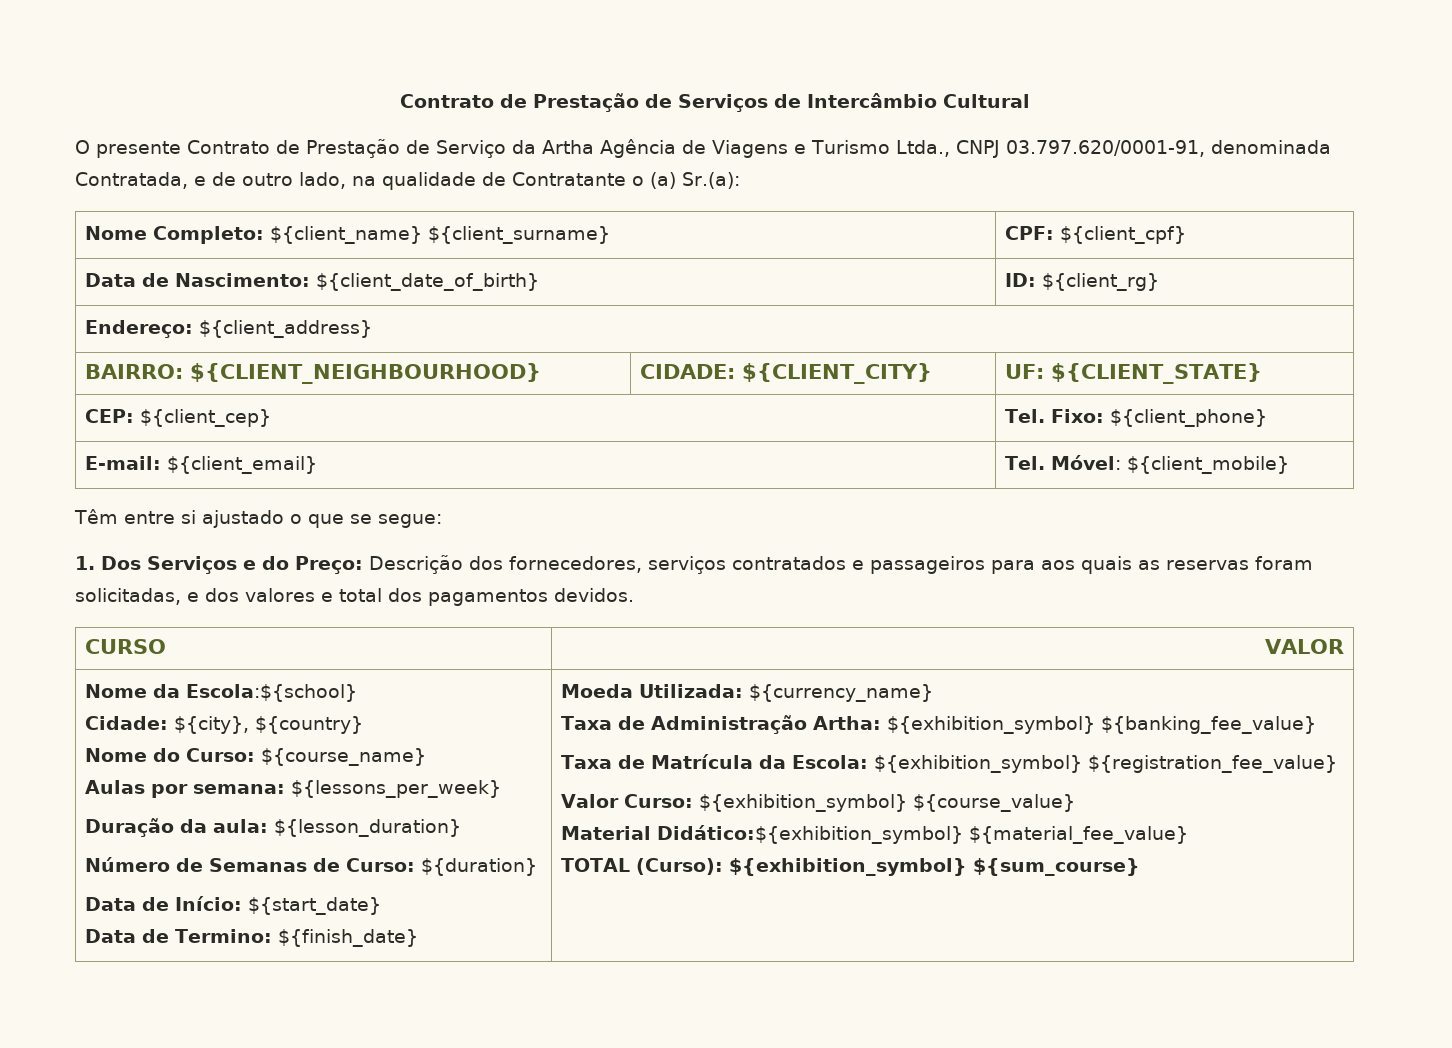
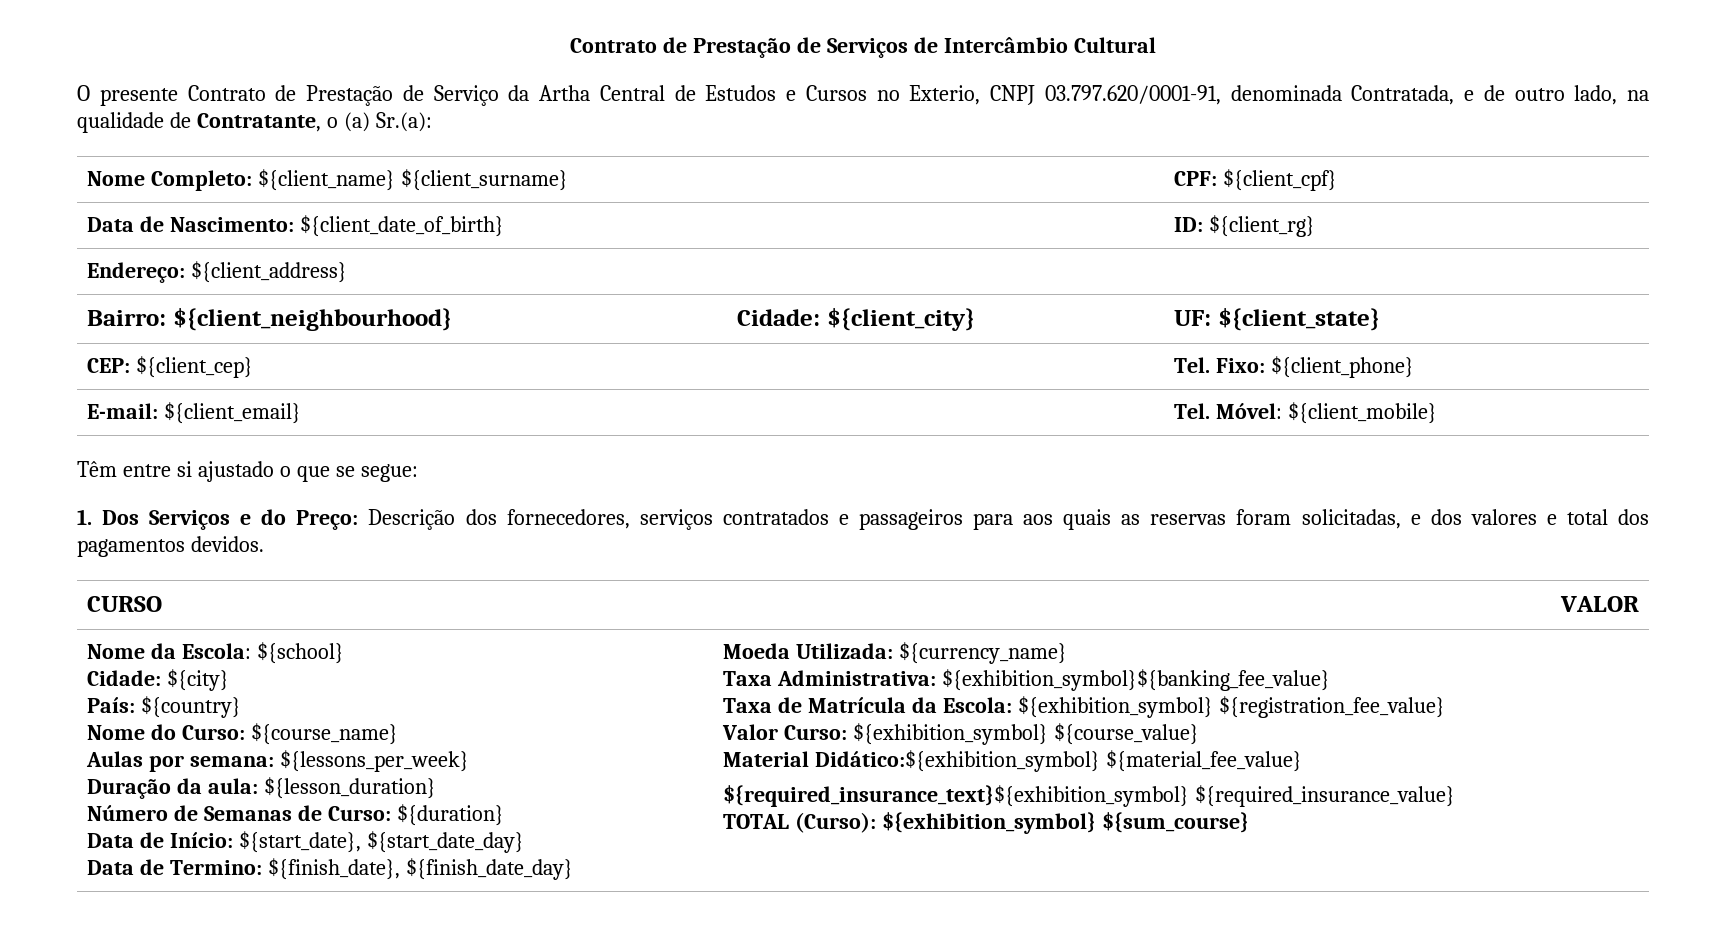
[600,139,950,158] Agência de Viagens e Turismo Ltda., -> [599,85,981,105] Central de Estudos e Cursos no Exterio,
[512,172,626,186] Contratante -> [196,113,321,132] Contratante,
[85,363,542,384] [640,363,933,384] BAIRRO: ${CLIENT_NEIGHBOURHOOD} | CIDADE: ${CLIENT_CITY} -> [87,307,452,331] [737,307,975,331] Bairro: ${client_neighbourhood} | Cidade: ${client_city}
[1051,363,1263,384] ${CLIENT_STATE} -> [1217,307,1380,331] ${client_state}
[186,684,358,702] [85,716,250,734] Escola:${school} // Cidade: ${city}, -> [181,642,344,664] [87,669,229,691] [87,697,136,713] Escola: ${school} // Cidade: ${city} // País:
[248,897,382,915] ${start_date} -> [238,831,524,853] ${start_date}, ${start_date_day}
[278,929,419,947] ${finish_date} -> [267,858,573,880] ${finish_date}, ${finish_date_day}
[618,715,1317,734] de Administração Artha: ${exhibition_symbol} ${banking_fee_value} -> [776,669,1330,691] Administrativa: ${exhibition_symbol}${banking_fee_value}
(1189, 835) none -> [723,785,1455,807] // ${required_insurance_text}${exhibition_symbol} ${required_insurance_value}

